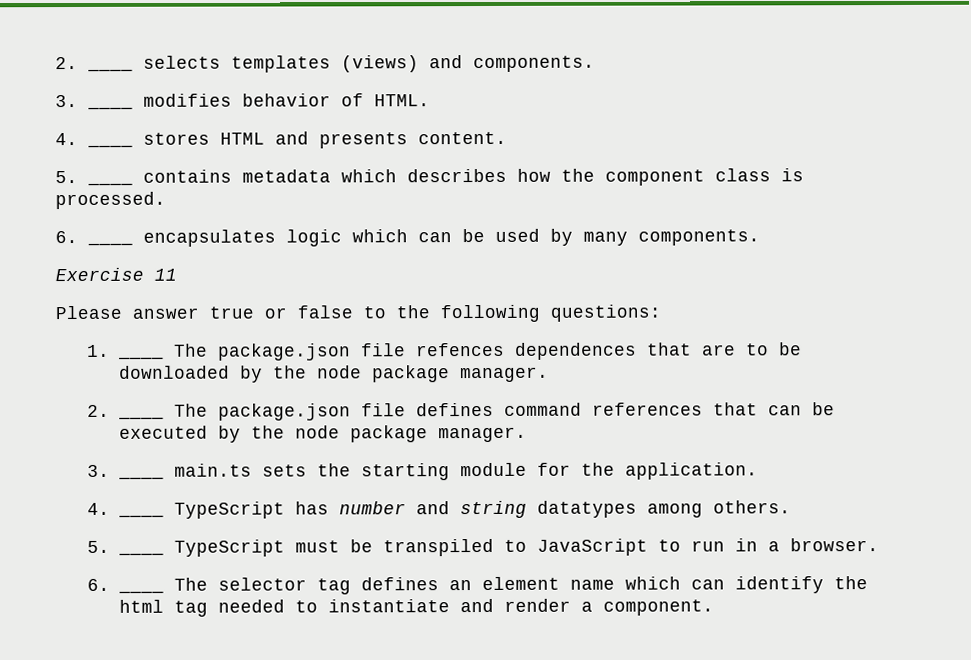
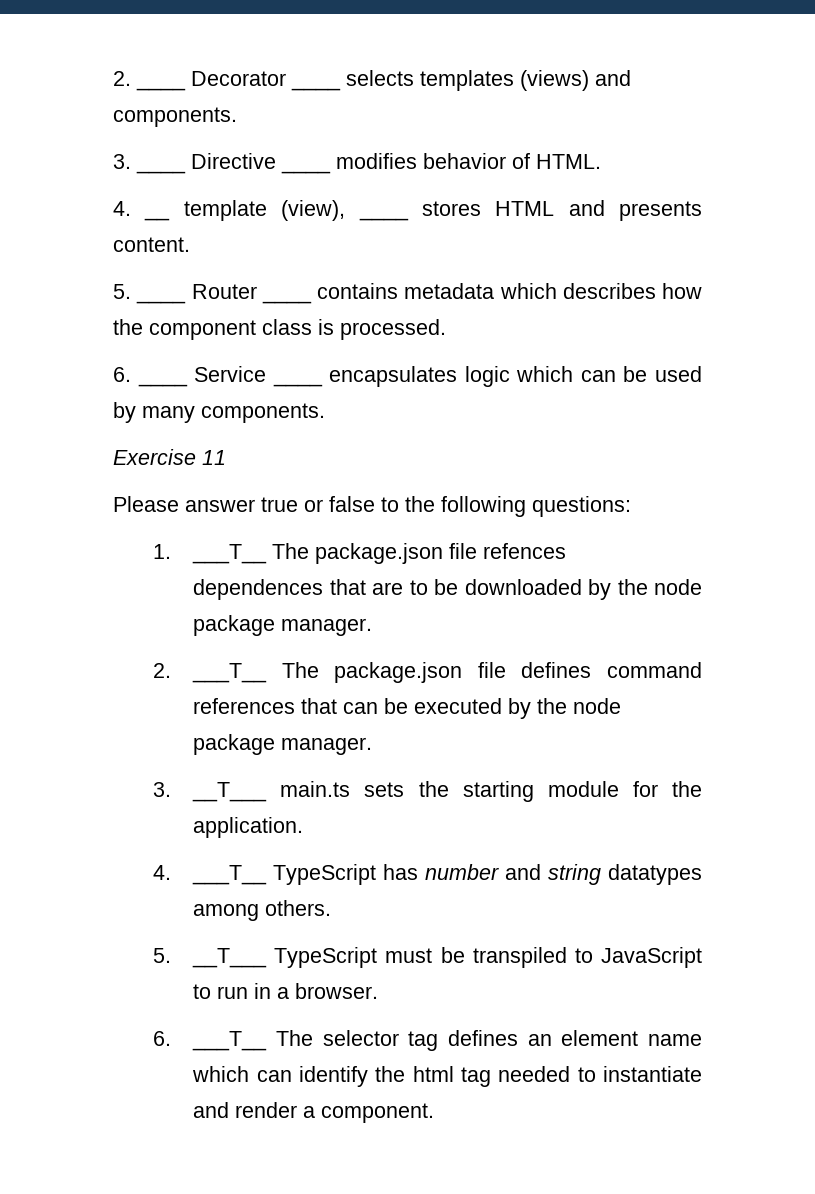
[55,56,133,72] 2. ____ -> [113,71,131,86] [136,86,186,91] [191,71,286,86] [291,86,341,91] 2. ____ Decorator ____
(133, 108) none -> [191,153,276,169] [281,169,331,174] Directive ____
(78, 139) none -> [144,200,346,221] __ template (view),
(133, 184) none -> [191,284,257,299] [261,299,312,304] Router ____
(133, 244) none -> [194,366,267,382] [272,382,323,387] Service ____
[117,356,164,360] ____ -> [192,544,268,564] ___T__
[117,416,164,420] ____ -> [192,663,268,683] ___T__
[117,476,164,480] ____ -> [192,782,268,802] __T___
[117,514,164,518] ____ -> [192,865,268,885] ___T__
[117,552,164,556] ____ -> [192,948,268,968] __T___
[117,590,164,594] ____ -> [192,1031,268,1051] ___T__

